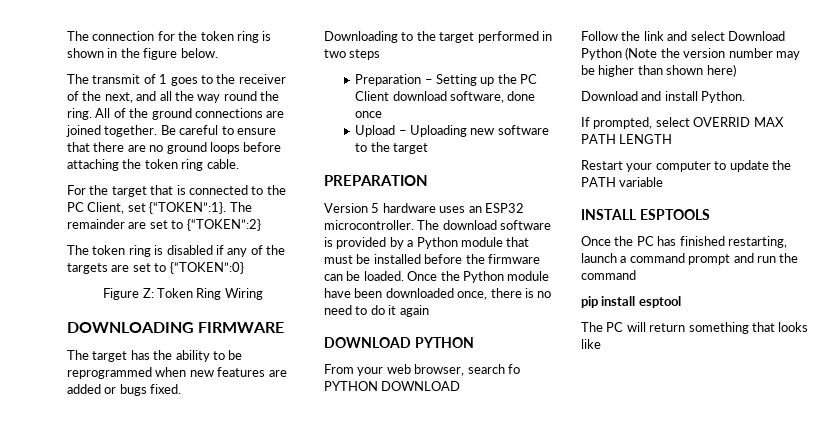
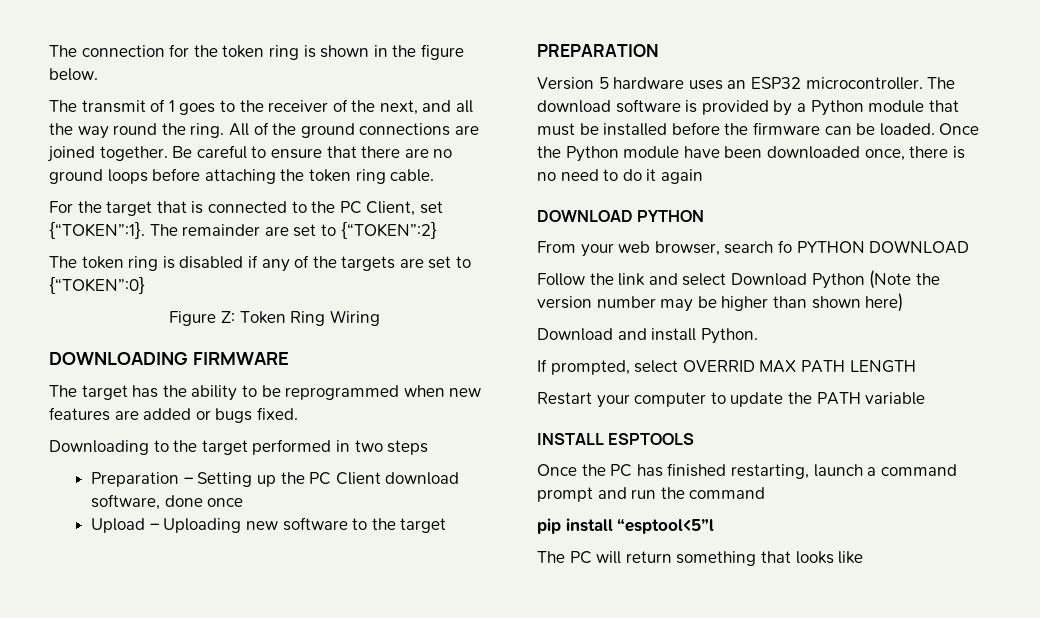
[638,296,681,308] esptool -> [617,518,715,534] “esptool<5”l

